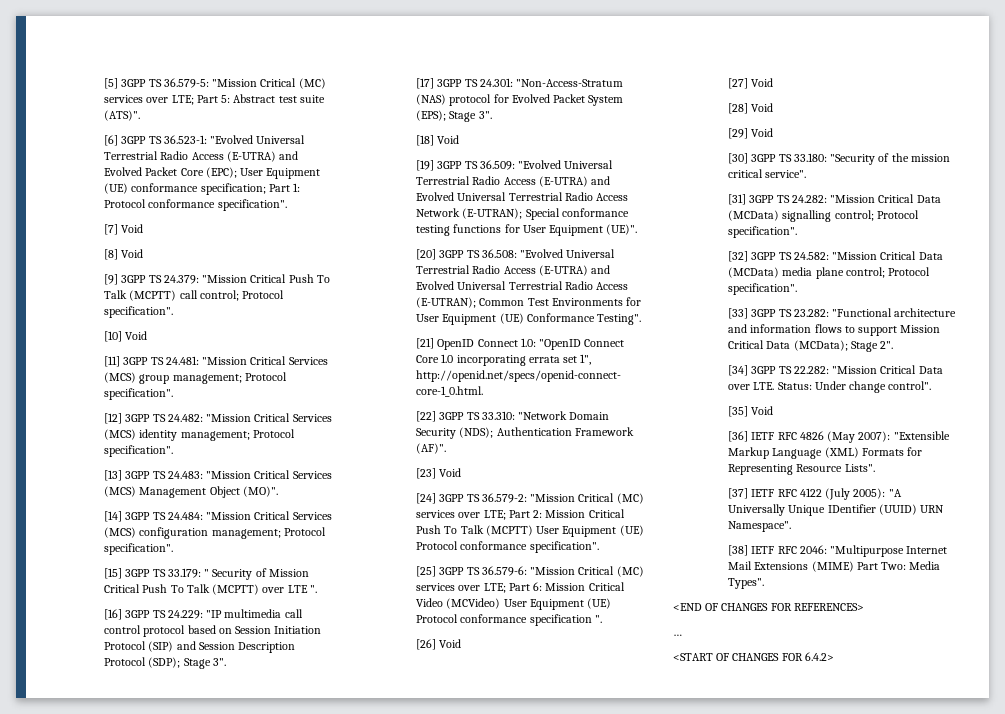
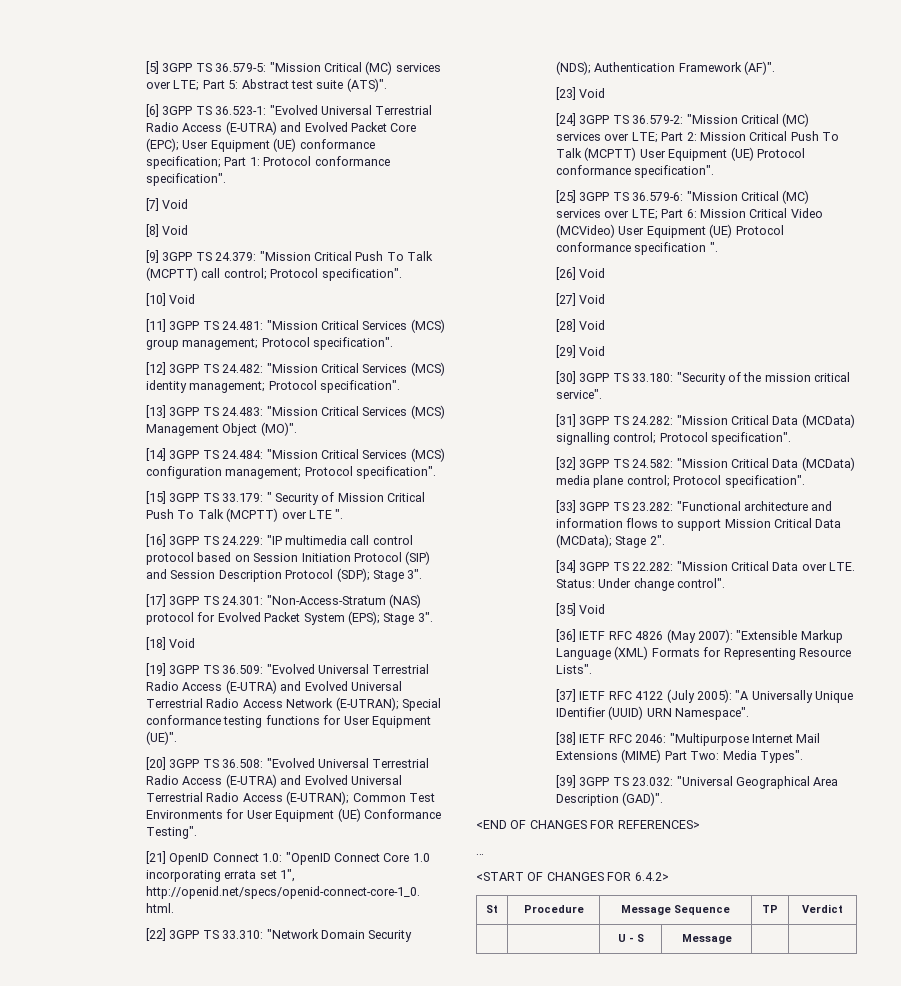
(765, 583) none -> [556,775,839,789] [556,792,664,806] // [39] 3GPP TS 23.032: "Universal Geographical Area Description (GAD)".
(834, 656) none -> [486,905,498,913] [523,905,584,913] [621,905,730,915] [762,905,778,913] [802,904,843,913] [617,934,644,942] [681,934,732,944] // St | Procedure | Message Sequence | TP | Verdict // | | U - S | Message | |

